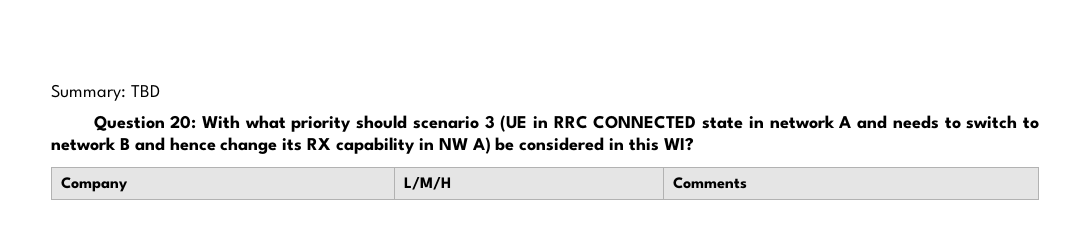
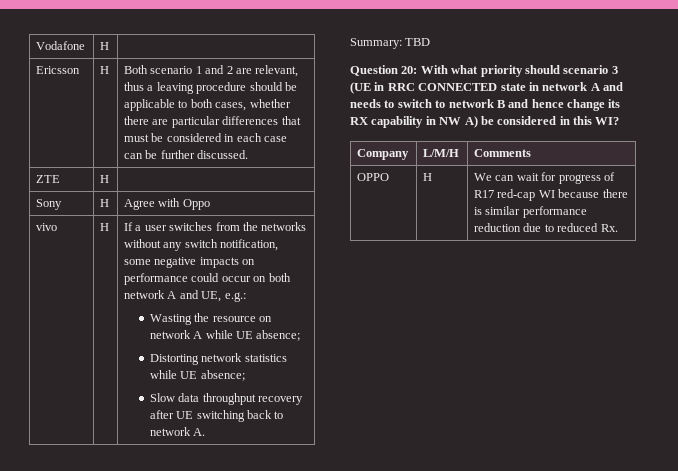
(51, 92) none -> [36,41,86,50] [100,42,110,50] [36,66,81,74] [100,66,110,74] [124,65,299,77] [124,82,297,94] [124,99,291,111] [124,116,301,128] [124,133,287,142] [124,150,249,159] [36,175,61,183] [100,175,110,183] [36,199,63,210] [100,199,110,207] [124,198,210,210] [36,223,58,231] [100,223,110,231] [124,222,307,231] [124,239,279,251] [124,257,256,268] [124,273,291,285] [124,290,246,302] [149,313,272,325] [149,330,301,341] [149,353,287,365] [149,370,245,381] [149,393,303,405] [149,410,284,422] [149,427,206,436] Vodafone | H | // Ericsson | H | Both scenario 1 and 2 are relevant, thus a leaving procedure should be applicable to both cases, whether there are particular differences that must be considered in each case can be further discussed. // ZTE | H | // Sony | H | Agree with Oppo // vivo | H | If a user switches from the networks without any switch notification, some negative impacts on performance could occur on both network A and UE, e.g.: // Wasting the resource on network A while UE absence; // Distorting network statistics while UE absence; // Slow data throughput recovery after UE switching back to network A. //
(748, 183) none -> [357,173,390,181] [423,173,433,181] [474,172,615,184] [474,189,628,201] [474,206,587,218] [474,223,618,232] // OPPO | H | We can wait for progress of R17 red-cap WI because there is similar performance reduction due to reduced Rx.

